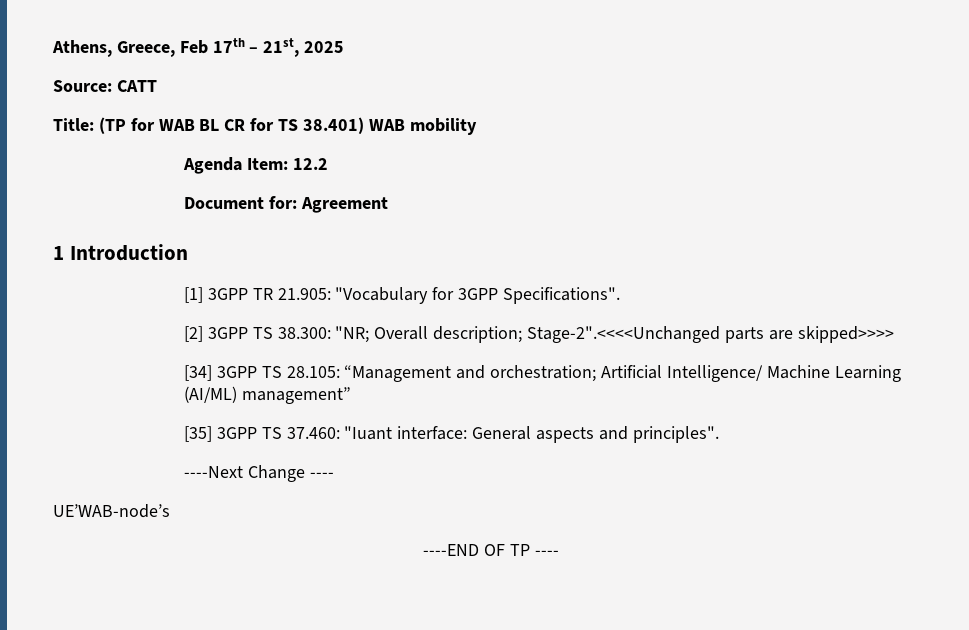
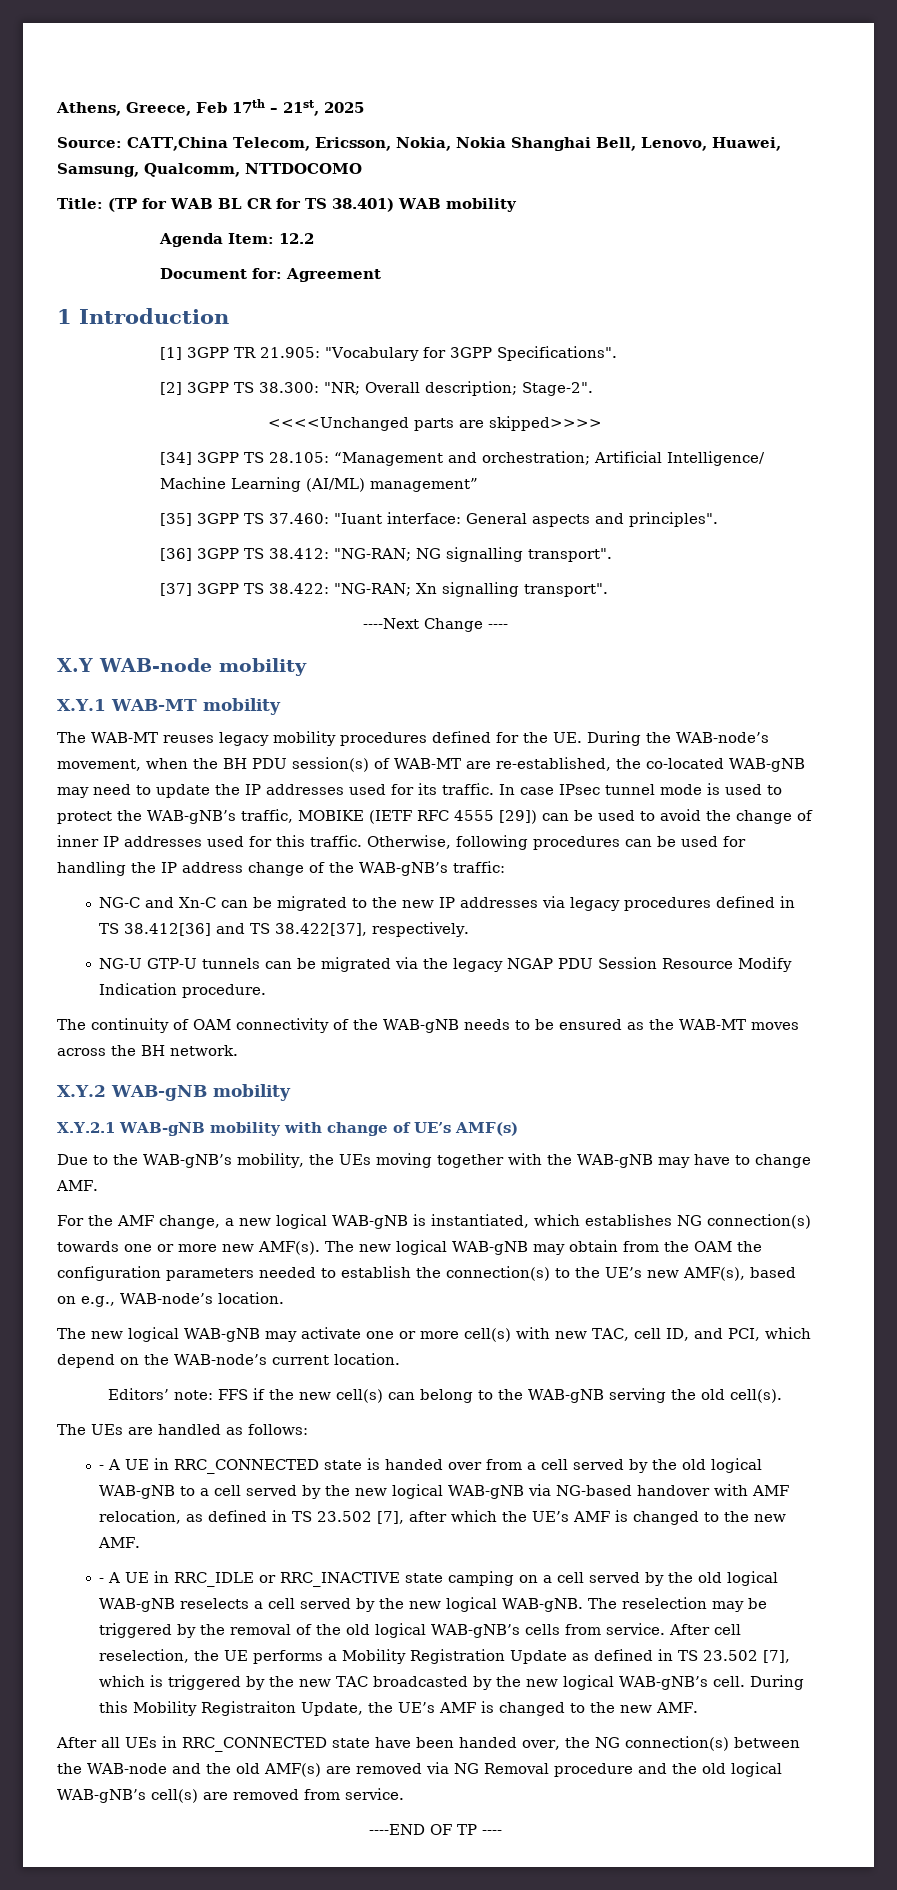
[116,80,157,92] CATT -> [127,137,781,151] [57,163,362,177] CATT,China Telecom, Ericsson, Nokia, Nokia Shanghai Bell, Lenovo, Huawei, Samsung, Qualcomm, NTTDOCOMO
[527,326,721,343] Stage-2".<<<<Unchanged -> [521,382,593,396] [268,417,409,431] Stage-2". // <<<<Unchanged
[184,465,334,482] [53,504,170,518] ----Next Change ---- // UE’WAB-node’s -> [159,547,612,562] [159,582,608,597] [362,618,508,632] [57,658,307,676] [57,698,281,715] [57,731,769,746] [57,757,805,772] [57,783,782,798] [57,809,813,824] [57,835,746,850] [57,861,505,876] [99,896,796,911] [99,922,470,937] [99,957,793,972] [99,983,267,998] [57,1018,799,1033] [57,1045,238,1056] [57,1084,291,1101] [57,1122,518,1136] [57,1153,811,1168] [56,1180,98,1191] [57,1214,811,1229] [57,1240,762,1255] [57,1266,796,1281] [57,1292,284,1307] [57,1327,811,1342] [57,1353,400,1368] [108,1388,783,1403] [57,1424,308,1435] [99,1458,763,1474] [99,1484,790,1499] [99,1510,787,1525] [98,1537,141,1548] [99,1571,779,1587] [99,1597,768,1612] [99,1623,742,1638] [99,1649,791,1664] [99,1675,805,1690] [99,1701,699,1716] [56,1736,800,1752] [57,1762,782,1777] [57,1788,404,1803] [36] 3GPP TS 38.412: "NG-RAN; NG signalling transport". // [37] 3GPP TS 38.422: "NG-RAN; Xn signalling transport". // ----Next Change ---- // X.Y WAB-node mobility // X.Y.1 WAB-MT mobility // The WAB-MT reuses legacy mobility procedures defined for the UE. During the WAB-node’s movement, when the BH PDU session(s) of WAB-MT are re-established, the co-located WAB-gNB may need to update the IP addresses used for its traffic. In case IPsec tunnel mode is used to protect the WAB-gNB’s traffic, MOBIKE (IETF RFC 4555 [29]) can be used to avoid the change of inner IP addresses used for this traffic. Otherwise, following procedures can be used for handling the IP address change of the WAB-gNB’s traffic: // NG-C and Xn-C can be migrated to the new IP addresses via legacy procedures defined in TS 38.412[36] and TS 38.422[37], respectively. // NG-U GTP-U tunnels can be migrated via the legacy NGAP PDU Session Resource Modify Indication procedure. // The continuity of OAM connectivity of the WAB-gNB needs to be ensured as the WAB-MT moves across the BH network. // X.Y.2 WAB-gNB mobility // X.Y.2.1 WAB-gNB mobility with change of UE’s AMF(s) // Due to the WAB-gNB’s mobility, the UEs moving together with the WAB-gNB may have to change AMF. // For the AMF change, a new logical WAB-gNB is instantiated, which establishes NG connection(s) towards one or more new AMF(s). The new logical WAB-gNB may obtain from the OAM the configuration parameters needed to establish the connection(s) to the UE’s new AMF(s), based on e.g., WAB-node’s location. // The new logical WAB-gNB may activate one or more cell(s) with new TAC, cell ID, and PCI, which depend on the WAB-node’s current location. // Editors’ note: FFS if the new cell(s) can belong to the WAB-gNB serving the old cell(s). // The UEs are handled as follows: // - A UE in RRC_CONNECTED state is handed over from a cell served by the old logical WAB-gNB to a cell served by the new logical WAB-gNB via NG-based handover with AMF relocation, as defined in TS 23.502 [7], after which the UE’s AMF is changed to the new AMF. // - A UE in RRC_IDLE or RRC_INACTIVE state camping on a cell served by the old logical WAB-gNB reselects a cell served by the new logical WAB-gNB. The reselection may be triggered by the removal of the old logical WAB-gNB’s cells from service. After cell reselection, the UE performs a Mobility Registration Update as defined in TS 23.502 [7], which is triggered by the new TAC broadcasted by the new logical WAB-gNB’s cell. During this Mobility Registraiton Update, the UE’s AMF is changed to the new AMF. // After all UEs in RRC_CONNECTED state have been handed over, the NG connection(s) between the WAB-node and the old AMF(s) are removed via NG Removal procedure and the old logical WAB-gNB’s cell(s) are removed from service.

